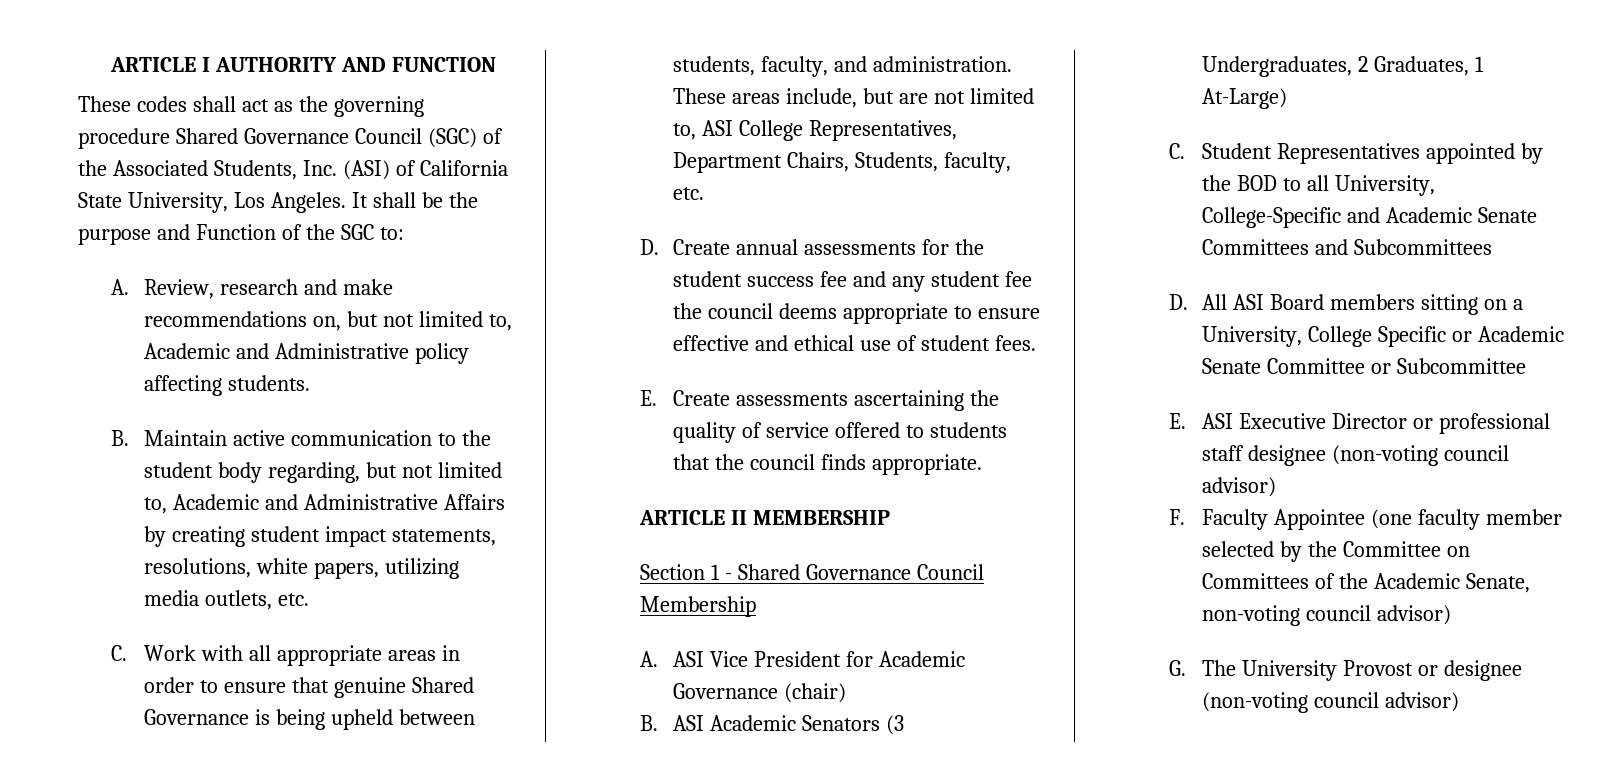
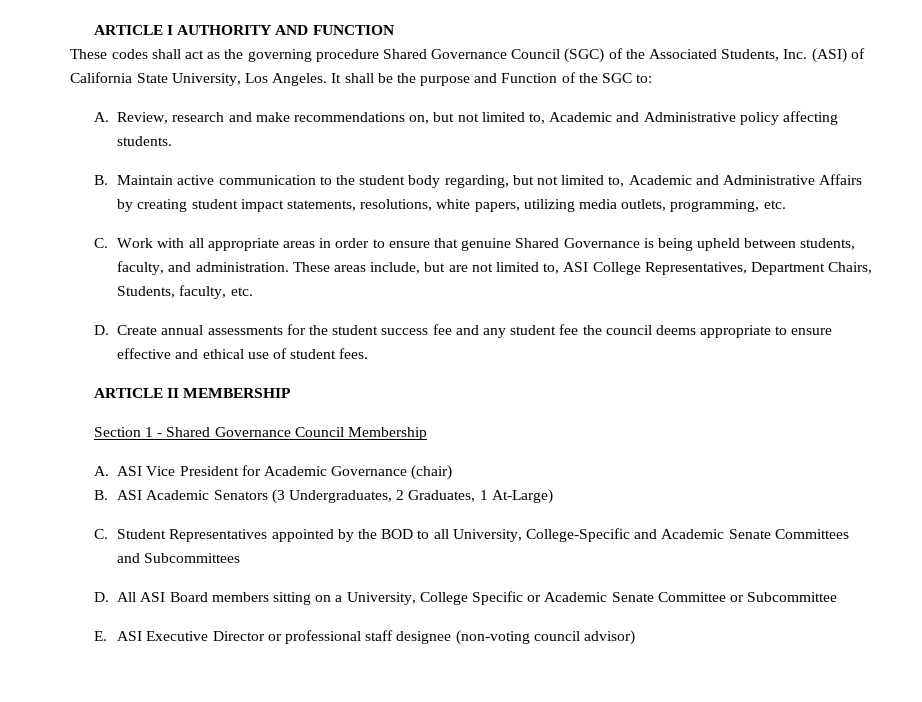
(273, 600) none -> [670,199,760,212] programming,
[640,390,999,411] [673,422,1007,443] [673,454,982,475] // E. Create assessments ascertaining the quality of service offered to students that the council finds appropriate. -> (369, 353) none
[1169,509,1562,530] [1202,541,1470,562] [1202,573,1530,593] [1202,605,1451,626] [1169,660,1522,681] [1202,692,1459,713] // F. Faculty Appointee (one faculty member selected by the Committee on Committees of the Academic Senate, non-voting council advisor) // G. The University Provost or designee (non-voting council advisor) -> (635, 637) none

